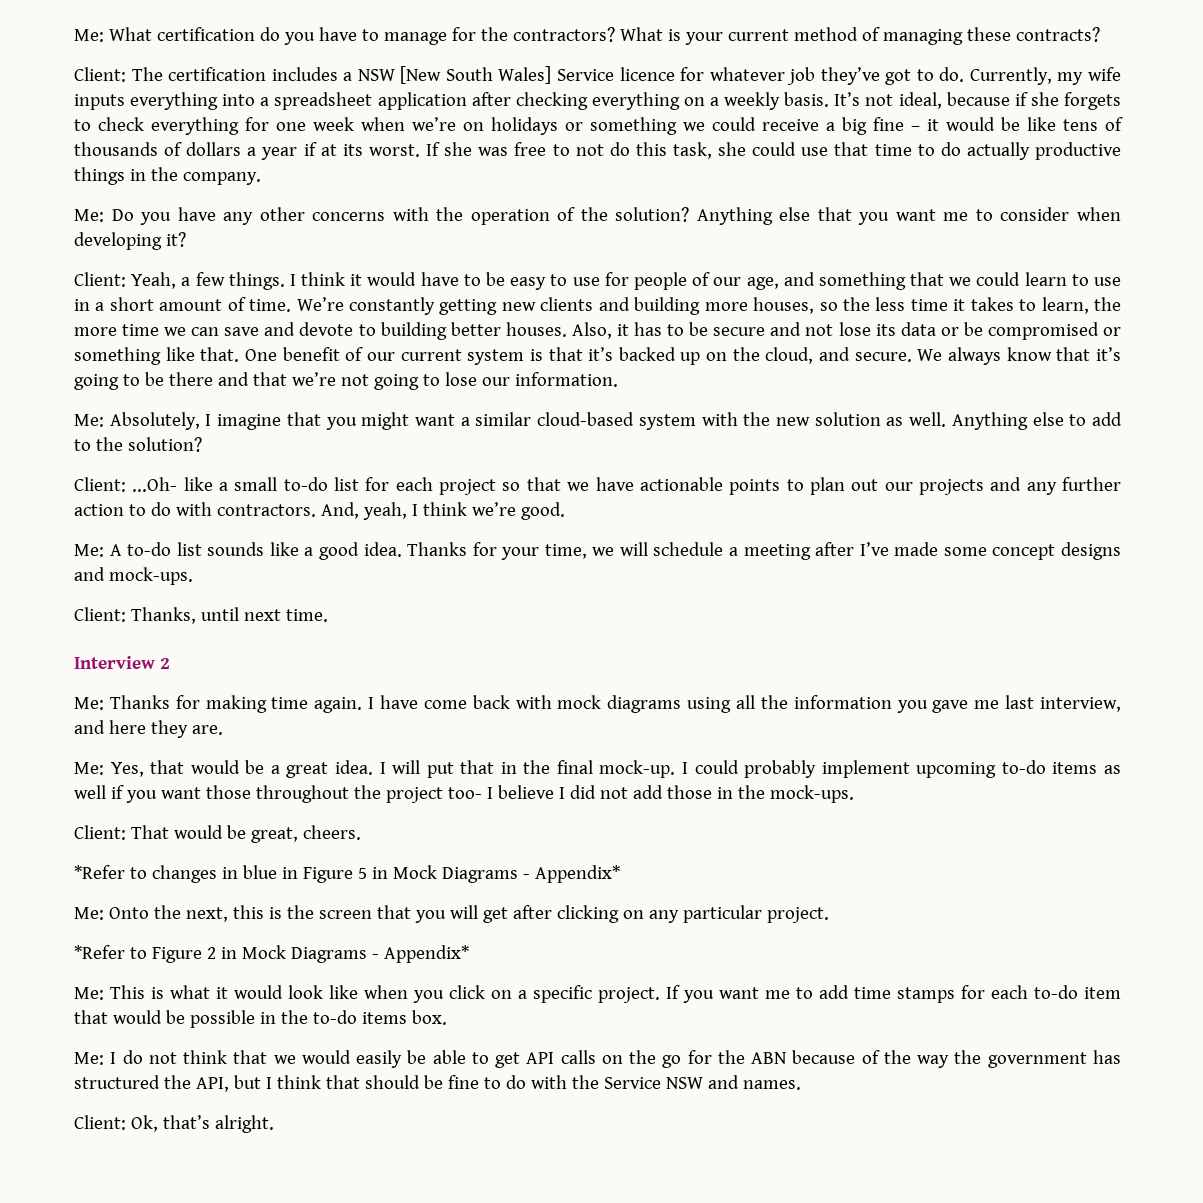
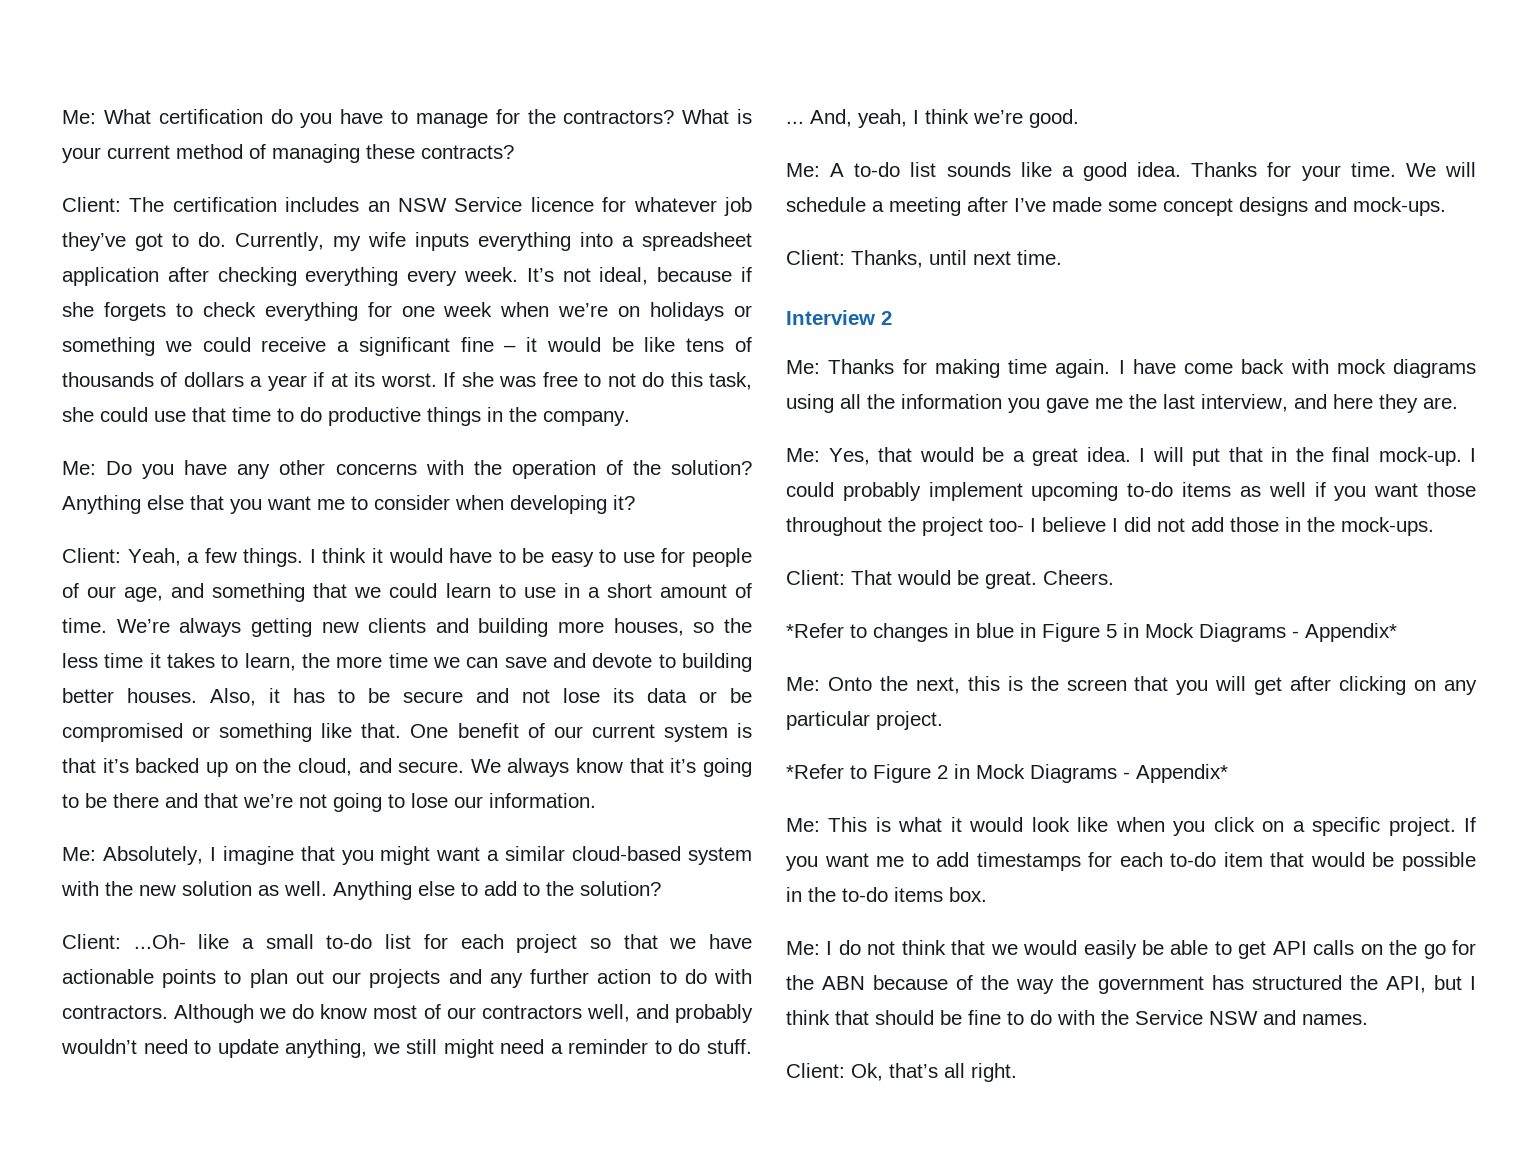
[343,66,552,84] a NSW [New South Wales] -> [367,198,447,212] an NSW
[683,92,830,110] on a weekly basis. -> [407,267,518,286] every week.
[842,117,867,135] big -> [358,337,450,356] significant
[966,142,1030,160] actually -> (322, 414) none
[349,297,436,315] constantly -> [179,618,242,637] always
(316, 510) none -> [174,1004,753,1023] [61,1039,753,1058] [786,121,804,124] Although we do know most of our contractors well, and probably wouldn’t need to update anything, we still might need a reminder to do stuff. ...
[544,544,615,559] time, we -> [1350,162,1436,177] time. We
(1000, 704) none -> [1129,394,1157,409] the
[250,825,361,843] great, cheers. -> [985,570,1114,589] great. Cheers.
[854,987,955,1003] time stamps -> [976,852,1081,871] timestamps
[214,1115,274,1133] alright. -> [944,1063,1017,1082] all right.

